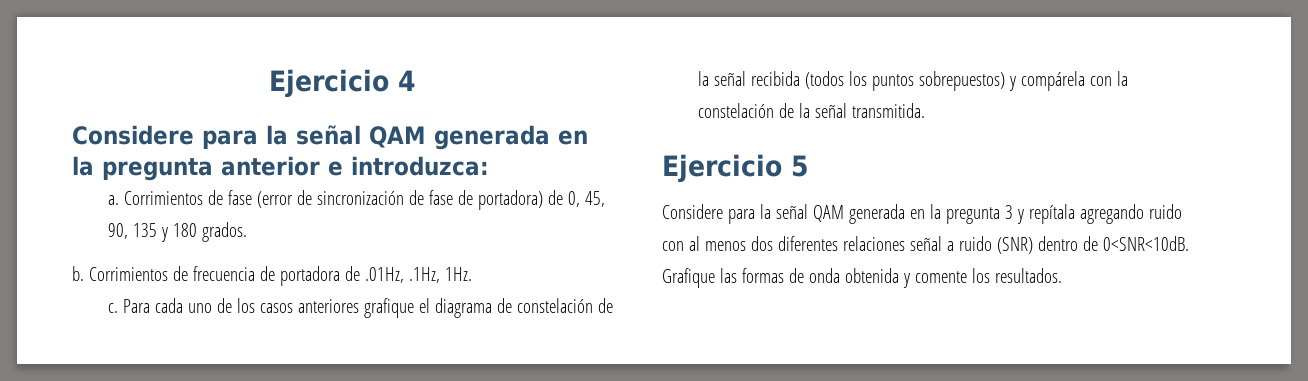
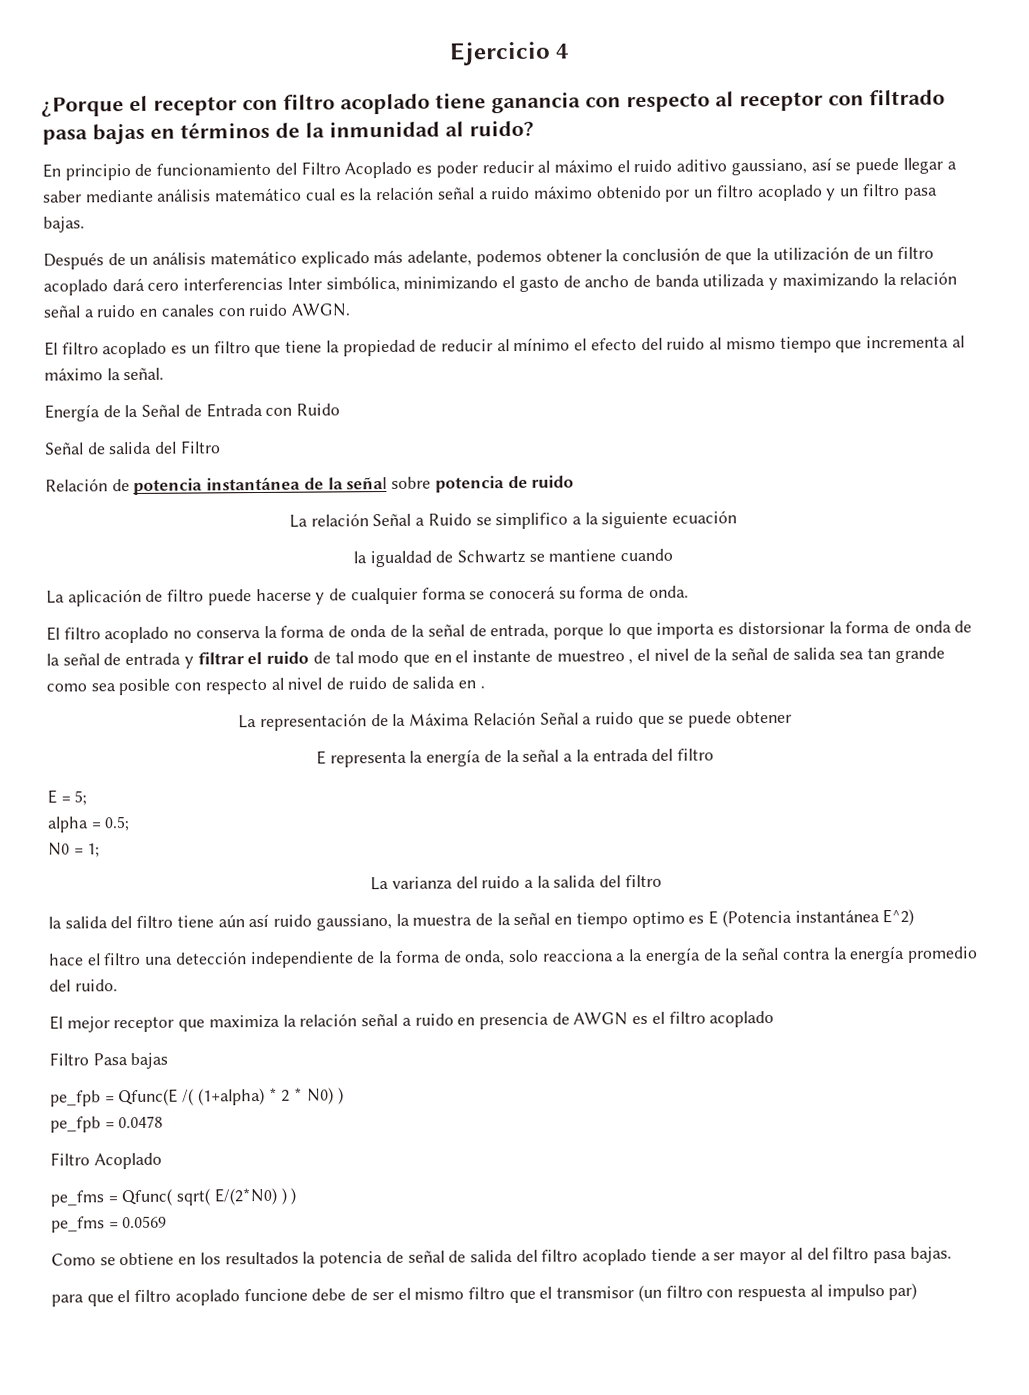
[72,125,588,150] [72,156,489,181] [108,190,605,210] [108,222,248,242] [72,266,472,286] [108,298,613,318] [698,71,1128,91] [698,103,926,118] [662,154,809,183] [662,204,1182,224] [662,236,1189,254] [662,268,1062,288] Considere para la señal QAM generada en la pregunta anterior e introduzca: // a. Corrimientos de fase (error de sincronización de fase de portadora) de 0, 45, 90, 135 y 180 grados. // b. Corrimientos de frecuencia de portadora de .01Hz, .1Hz, 1Hz. // c. Para cada uno de los casos anteriores grafique el diagrama de constelación de la señal recibida (todos los puntos sobrepuestos) y compárela con la constelación de la señal transmitida. // Ejercicio 5 // Considere para la señal QAM generada en la pregunta 3 y repítala agregando ruido con al menos dos diferentes relaciones señal a ruido (SNR) dentro de 0<SNR<10dB. Grafique las formas de onda obtenida y comente los resultados. -> [41,88,945,117] [42,119,534,145] [42,157,957,181] [43,183,938,203] [43,216,85,233] [43,246,935,270] [43,271,958,296] [43,303,352,318] [44,335,965,359] [44,367,165,381] [44,402,341,422] [44,440,221,455] [45,474,575,495] [288,510,738,530] [352,548,674,568] [46,585,689,607] [46,620,973,644] [46,646,945,669] [46,676,485,696] [238,710,792,732] [316,748,714,768] [47,789,88,806] [47,816,131,833] [48,842,101,858] [370,874,662,891] [48,908,915,931] [48,945,978,969] [49,979,118,992] [49,1010,775,1033] [49,1052,169,1070] [50,1087,344,1107] [50,1115,164,1133] [50,1152,162,1170] [50,1187,297,1207] [51,1215,168,1233] [51,1246,952,1268] [51,1282,918,1307] ¿Porque el receptor con filtro acoplado tiene ganancia con respecto al receptor con filtrado pasa bajas en términos de la inmunidad al ruido? // En principio de funcionamiento del Filtro Acoplado es poder reducir al máximo el ruido aditivo gaussiano, así se puede llegar a saber mediante análisis matemático cual es la relación señal a ruido máximo obtenido por un filtro acoplado y un filtro pasa bajas. // Después de un análisis matemático explicado más adelante, podemos obtener la conclusión de que la utilización de un filtro acoplado dará cero interferencias Inter simbólica, minimizando el gasto de ancho de banda utilizada y maximizando la relación señal a ruido en canales con ruido AWGN. // El filtro acoplado es un filtro que tiene la propiedad de reducir al mínimo el efecto del ruido al mismo tiempo que incrementa al máximo la señal. // Energía de la Señal de Entrada con Ruido // Señal de salida del Filtro // Relación de potencia instantánea de la señal sobre potencia de ruido // La relación Señal a Ruido se simplifico a la siguiente ecuación // la igualdad de Schwartz se mantiene cuando // La aplicación de filtro puede hacerse y de cualquier forma se conocerá su forma de onda. // El filtro acoplado no conserva la forma de onda de la señal de entrada, porque lo que importa es distorsionar la forma de onda de la señal de entrada y filtrar el ruido de tal modo que en el instante de muestreo , el nivel de la señal de salida sea tan grande como sea posible con respecto al nivel de ruido de salida en . // La representación de la Máxima Relación Señal a ruido que se puede obtener // E representa la energía de la señal a la entrada del filtro // E = 5; // alpha = 0.5; // N0 = 1; // La varianza del ruido a la salida del filtro // la salida del filtro tiene aún así ruido gaussiano, la muestra de la señal en tiempo optimo es E (Potencia instantánea E^2) // hace el filtro una detección independiente de la forma de onda, solo reacciona a la energía de la señal contra la energía promedio del ruido. // El mejor receptor que maximiza la relación señal a ruido en presencia de AWGN es el filtro acoplado // Filtro Pasa bajas // pe_fpb = Qfunc(E /( (1+alpha) * 2 * N0) ) // pe_fpb = 0.0478 // Filtro Acoplado // pe_fms = Qfunc( sqrt( E/(2*N0) ) ) // pe_fms = 0.0569 // Como se obtiene en los resultados la potencia de señal de salida del filtro acoplado tiende a ser mayor al del filtro pasa bajas. // para que el filtro acoplado funcione debe de ser el mismo filtro que el transmisor (un filtro con respuesta al impulso par)

